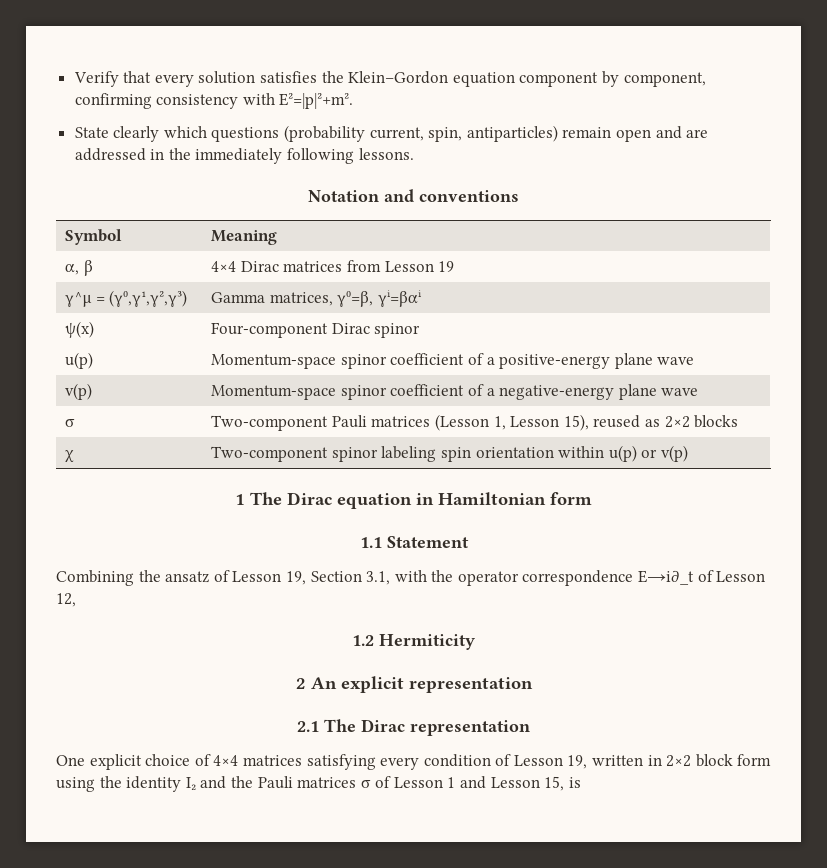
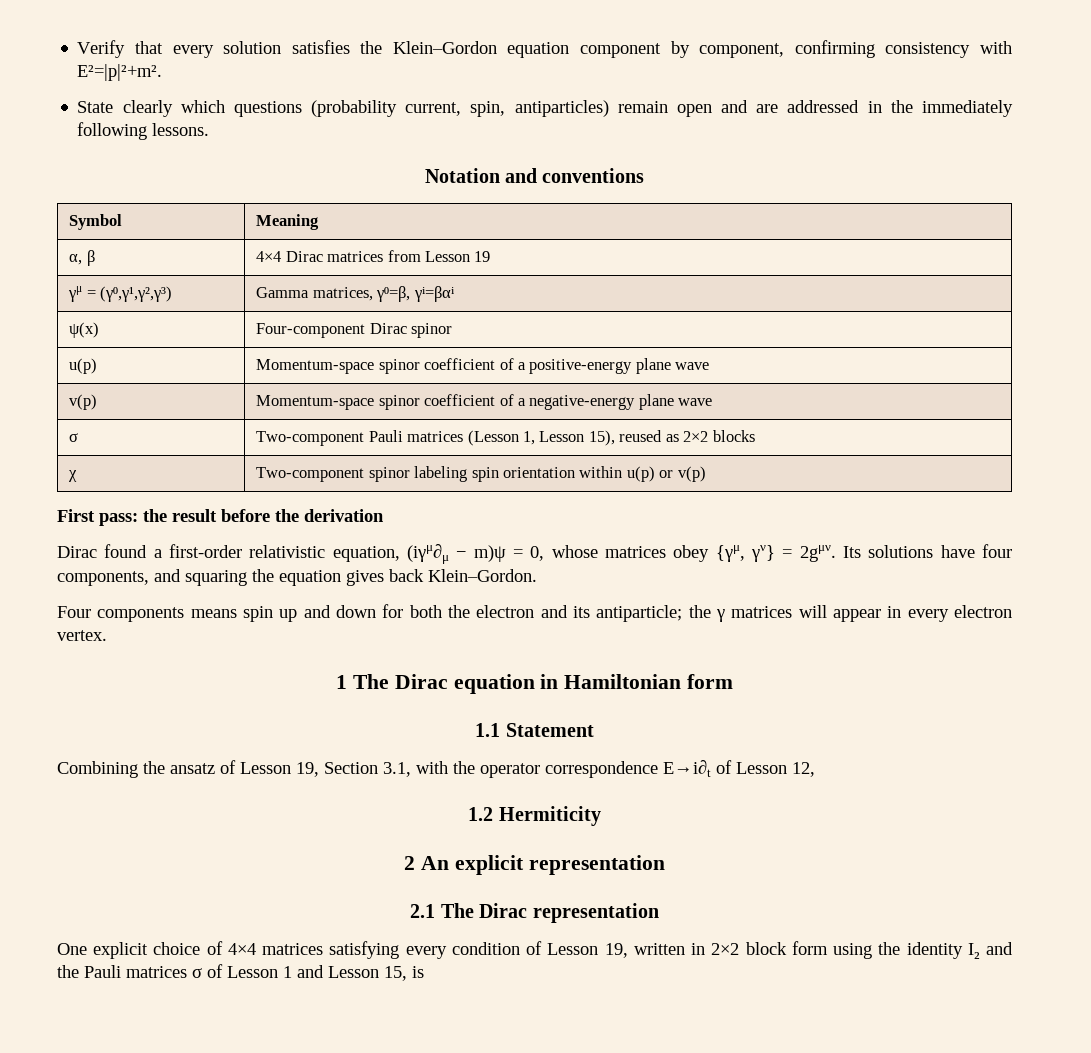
[65,292,93,307] γ^μ -> [68,286,83,302] γμ
(688, 453) none -> [57,509,384,526] [57,543,1013,564] [57,569,537,586] [57,604,1013,622] [57,630,107,641] // First pass: the result before the derivation // Dirac found a first-order relativistic equation, (iγμ∂μ − m)ψ = 0, whose matrices obey {γμ, γν} = 2gμν. Its solutions have four components, and squaring the equation gives back Klein–Gordon. // Four components means spin up and down for both the electron and its antiparticle; the γ matrices will appear in every electron vertex.
[638,570,695,585] E→i∂_t -> [663,759,711,777] E→i∂t

